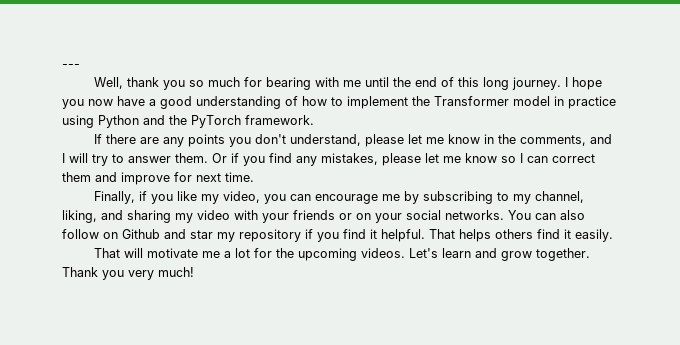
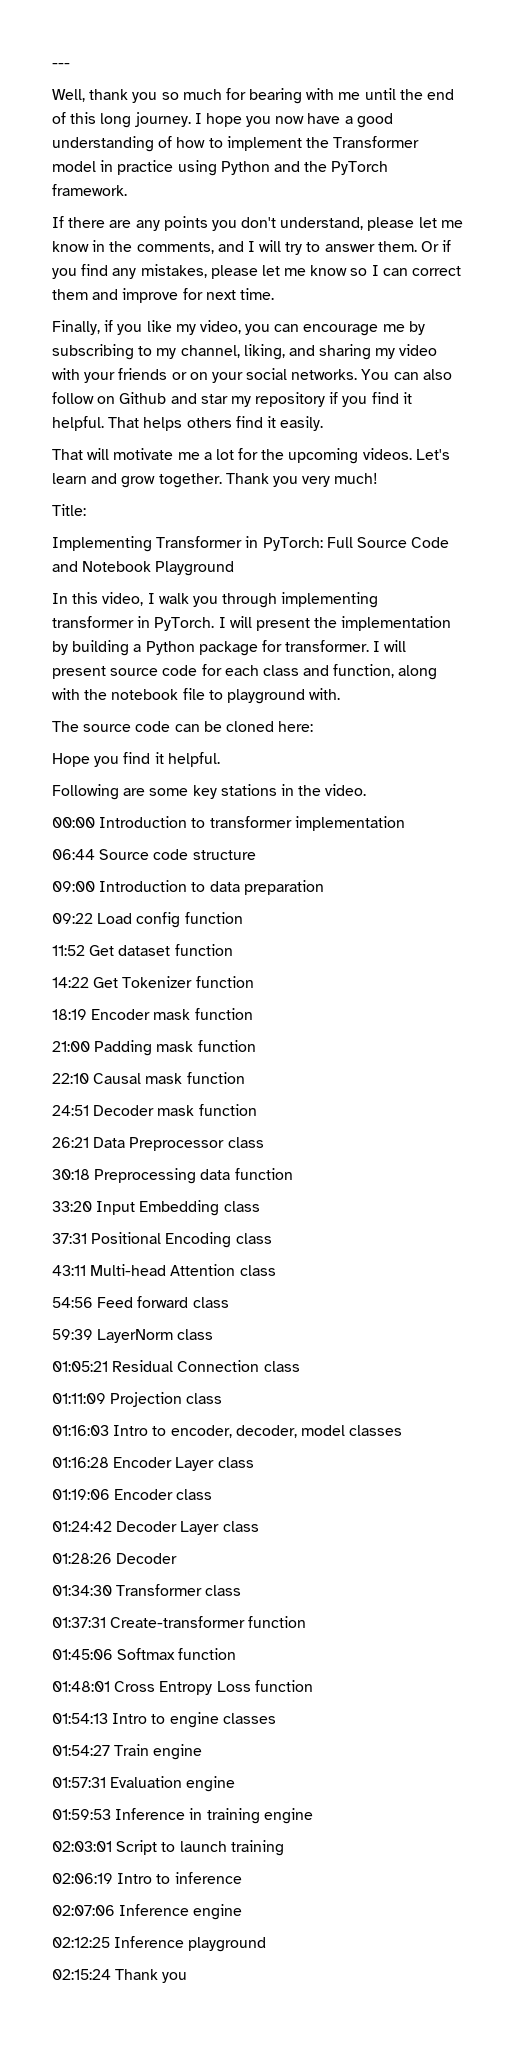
(194, 272) none -> [52,504,86,516] [52,536,450,552] [52,561,235,576] [52,592,379,608] [52,616,452,631] [52,640,407,656] [52,664,438,680] [52,688,341,704] [52,721,314,732] [52,752,220,767] [52,784,367,800] [52,816,405,831] [52,849,256,860] [52,880,324,895] [52,912,243,928] [52,944,233,956] [52,976,254,988] [52,1008,253,1020] [52,1040,256,1056] [52,1072,245,1084] [52,1104,257,1116] [52,1137,264,1151] [52,1168,293,1184] [52,1200,260,1216] [52,1232,272,1248] [52,1264,276,1276] [52,1296,229,1308] [52,1329,214,1343] [52,1360,300,1372] [52,1392,223,1407] [52,1425,403,1438] [52,1457,254,1471] [52,1489,213,1500] [52,1521,259,1535] [52,1553,178,1564] [52,1584,242,1596] [52,1616,307,1628] [52,1648,237,1660] [52,1680,313,1695] [52,1712,276,1728] [52,1744,203,1760] [52,1776,236,1792] [52,1808,313,1824] [52,1840,284,1856] [52,1872,242,1884] [52,1904,243,1920] [52,1936,267,1952] [52,1969,188,1983] // Title: // Implementing Transformer in PyTorch: Full Source Code and Notebook Playground // In this video, I walk you through implementing transformer in PyTorch. I will present the implementation by building a Python package for transformer. I will present source code for each class and function, along with the notebook file to playground with. // The source code can be cloned here: // Hope you find it helpful. // Following are some key stations in the video. // 00:00 Introduction to transformer implementation // 06:44 Source code structure // 09:00 Introduction to data preparation // 09:22 Load config function // 11:52 Get dataset function // 14:22 Get Tokenizer function // 18:19 Encoder mask function // 21:00 Padding mask function // 22:10 Causal mask function // 24:51 Decoder mask function // 26:21 Data Preprocessor class // 30:18 Preprocessing data function // 33:20 Input Embedding class // 37:31 Positional Encoding class // 43:11 Multi-head Attention class // 54:56 Feed forward class // 59:39 LayerNorm class // 01:05:21 Residual Connection class // 01:11:09 Projection class // 01:16:03 Intro to encoder, decoder, model classes // 01:16:28 Encoder Layer class // 01:19:06 Encoder class // 01:24:42 Decoder Layer class // 01:28:26 Decoder // 01:34:30 Transformer class // 01:37:31 Create-transformer function // 01:45:06 Softmax function // 01:48:01 Cross Entropy Loss function // 01:54:13 Intro to engine classes // 01:54:27 Train engine // 01:57:31 Evaluation engine // 01:59:53 Inference in training engine // 02:03:01 Script to launch training // 02:06:19 Intro to inference // 02:07:06 Inference engine // 02:12:25 Inference playground // 02:15:24 Thank you

